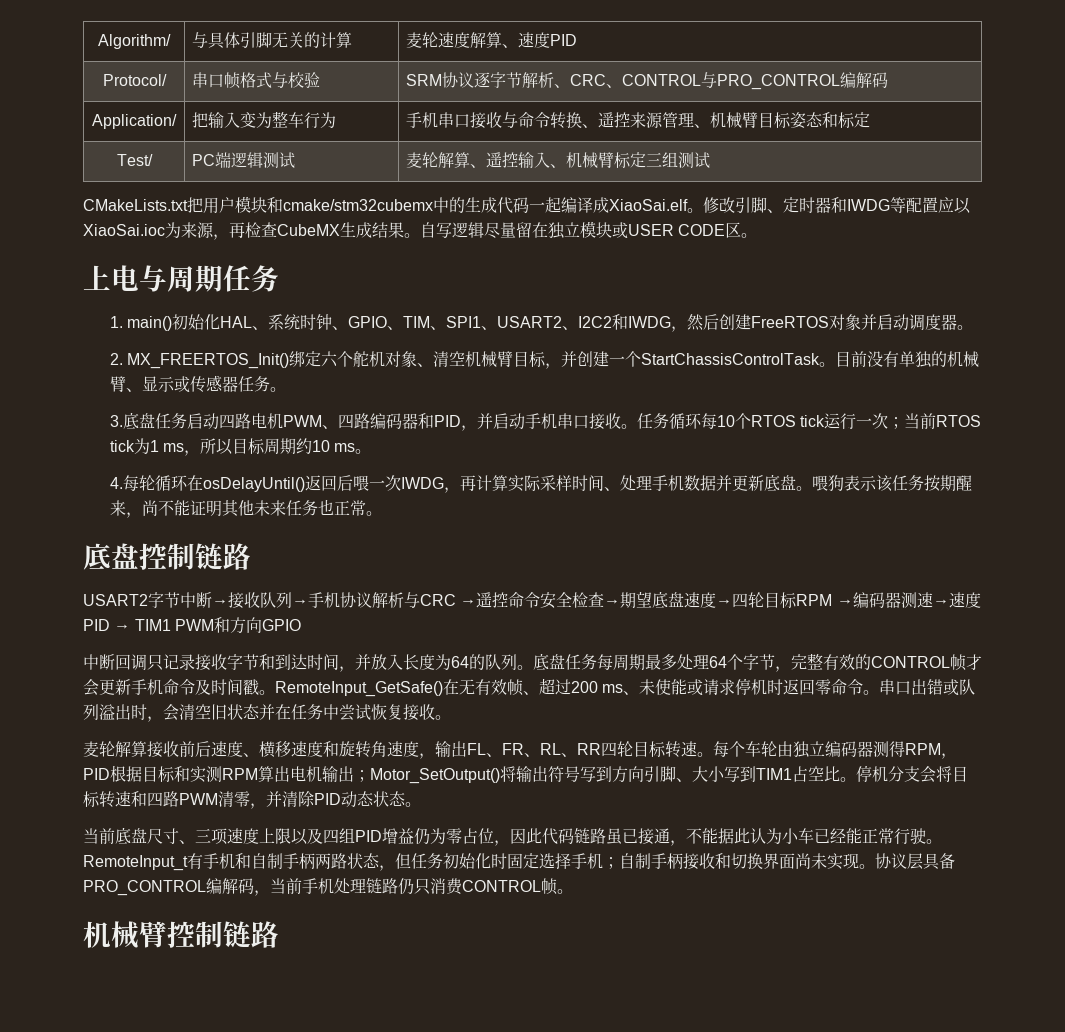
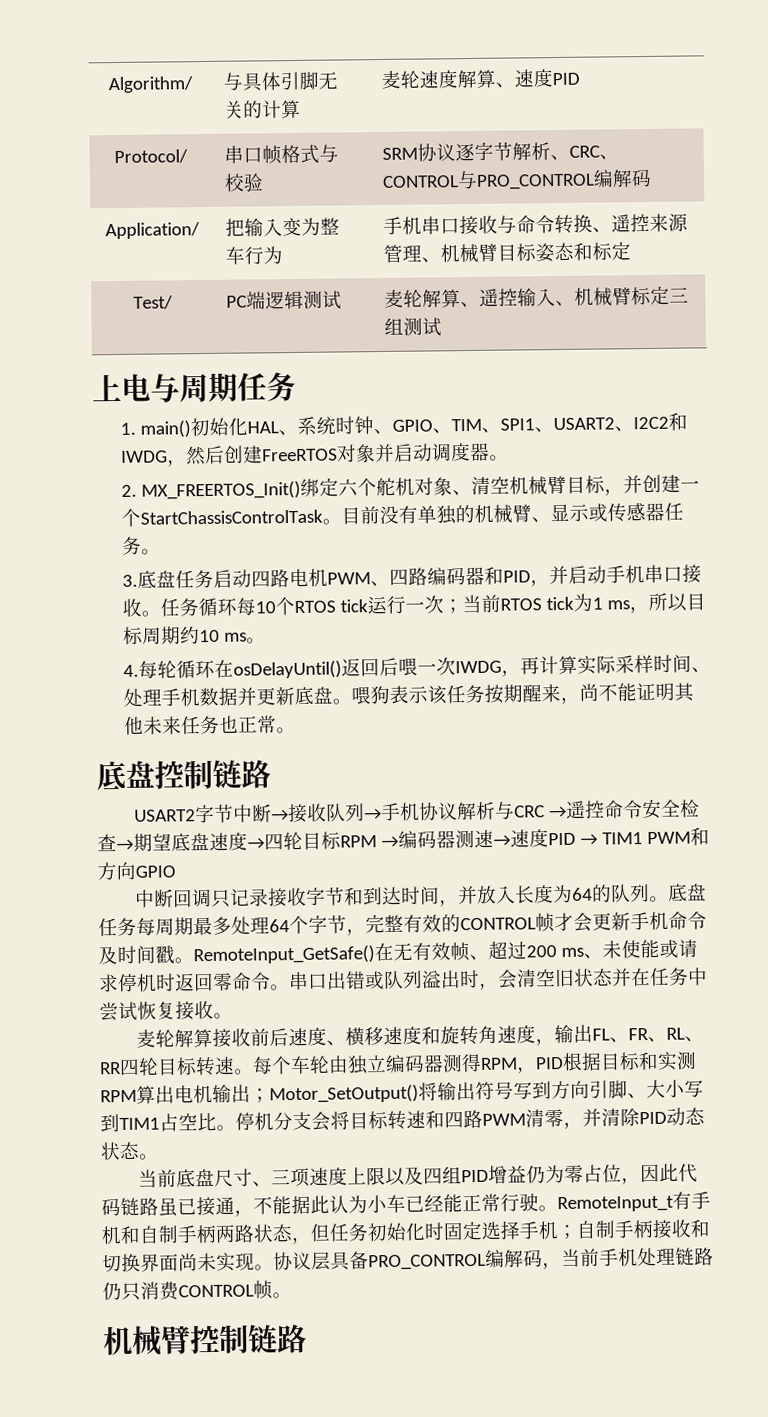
[83,196,971,214] [83,221,758,240] // CMakeLists.txt把用户模块和cmake/stm32cubemx中的生成代码一起编译成XiaoSai.elf。修改引脚、定时器和IWDG等配置应以XiaoSai.ioc为来源，再检查CubeMX生成结果。自写逻辑尽量留在独立模块或USER CODE区。 -> (442, 327) none

